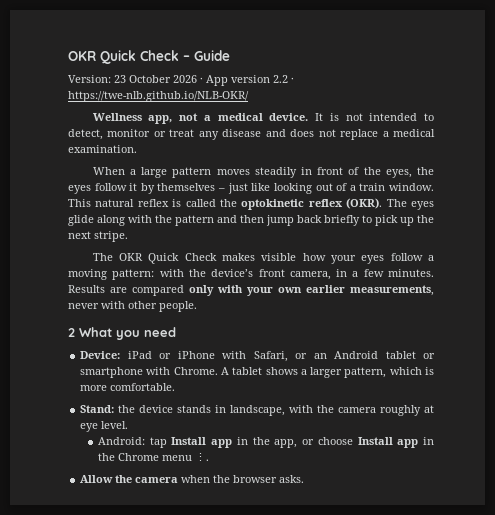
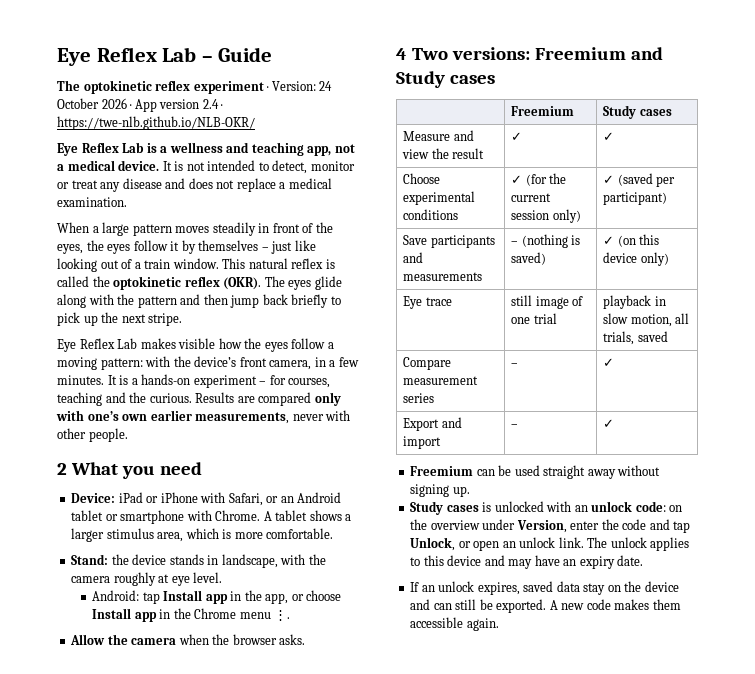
[68,50,179,64] OKR Quick Check -> [57,47,197,66] Eye Reflex Lab
[68,75,126,83] Version: 23 -> [57,80,333,94] The optokinetic reflex experiment · Version: 24
[273,75,288,83] 2.2 -> [202,99,219,109] 2.4
[92,113,142,121] Wellness -> [57,142,304,156] Eye Reflex Lab is a wellness and teaching
[92,253,217,264] The OKR Quick Check -> [57,338,138,352] Eye Reflex Lab
[331,255,357,264] your -> [244,338,262,349] the
(435, 273) none -> [107,374,331,388] [57,392,192,406] It is a hands-on experiment – for courses, teaching and the curious.
[247,287,273,296] your -> [87,411,119,421] one’s
[344,367,387,378] pattern, -> [106,528,184,542] stimulus area,
(305, 479) none -> [396,47,663,60] [396,71,495,88] [511,106,575,116] [603,105,672,119] [403,130,474,141] [402,148,485,159] [511,132,523,141] [603,132,615,141] [403,173,441,184] [403,191,476,205] [403,209,459,220] [511,173,567,186] [511,193,552,202] [511,209,581,223] [603,173,676,187] [603,192,668,205] [403,235,495,248] [403,252,424,263] [403,272,483,281] [511,234,581,248] [511,252,547,265] [603,234,660,247] [603,252,669,266] [403,296,452,309] [511,295,584,309] [511,313,557,324] [603,295,666,309] [603,313,690,327] [603,331,668,345] [403,357,452,370] [403,376,479,385] [403,393,435,403] [511,363,519,367] [603,358,615,367] [403,417,462,431] [403,436,442,449] [511,424,519,428] [603,419,615,428] [410,465,661,479] [410,484,470,497] [410,501,683,515] [410,519,691,533] [410,537,690,551] [410,555,644,569] [410,581,679,595] [410,599,681,613] [410,617,499,631] // 4 Two versions: Freemium and Study cases // | Freemium | Study cases // Measure and view the result | ✓ | ✓ // Choose experimental conditions | ✓ (for the current session only) | ✓ (saved per participant) // Save participants and measurements | – (nothing is saved) | ✓ (on this device only) // Eye trace | still image of one trial | playback in slow motion, all trials, saved // Compare measurement series | – | ✓ // Export and import | – | ✓ // Freemium can be used straight away without signing up. // Study cases is unlocked with an unlock code: on the overview under Version, enter the code and tap Unlock, or open an unlock link. The unlock applies to this device and may have an expiry date. // If an unlock expires, saved data stay on the device and can still be exported. A new code makes them accessible again.

